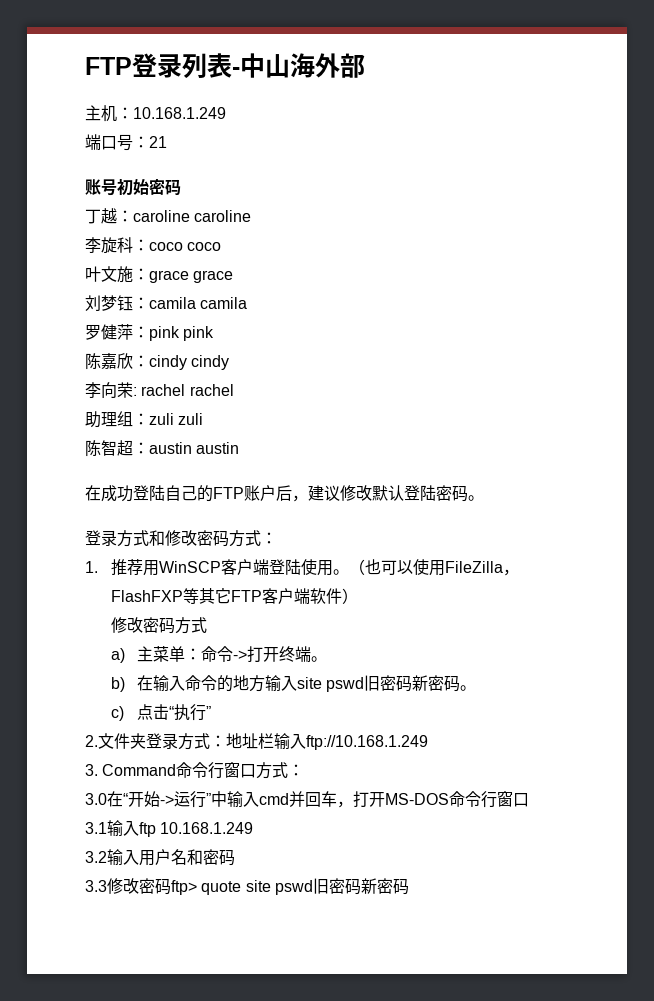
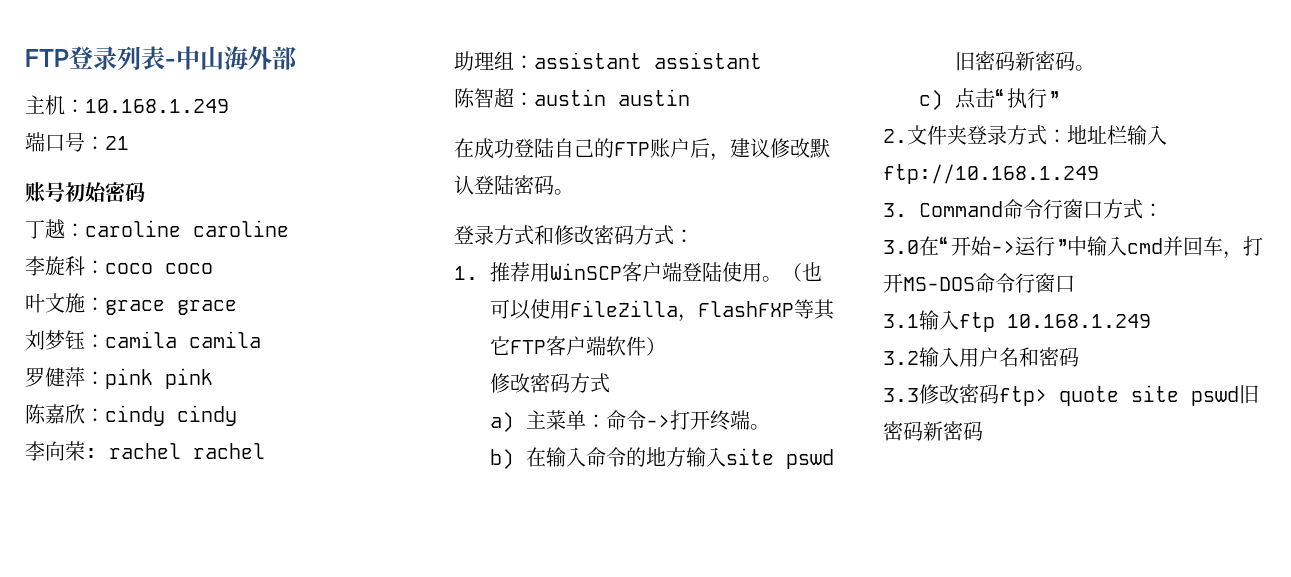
[149,413,204,425] zuli zuli -> [534,52,762,69] assistant assistant

